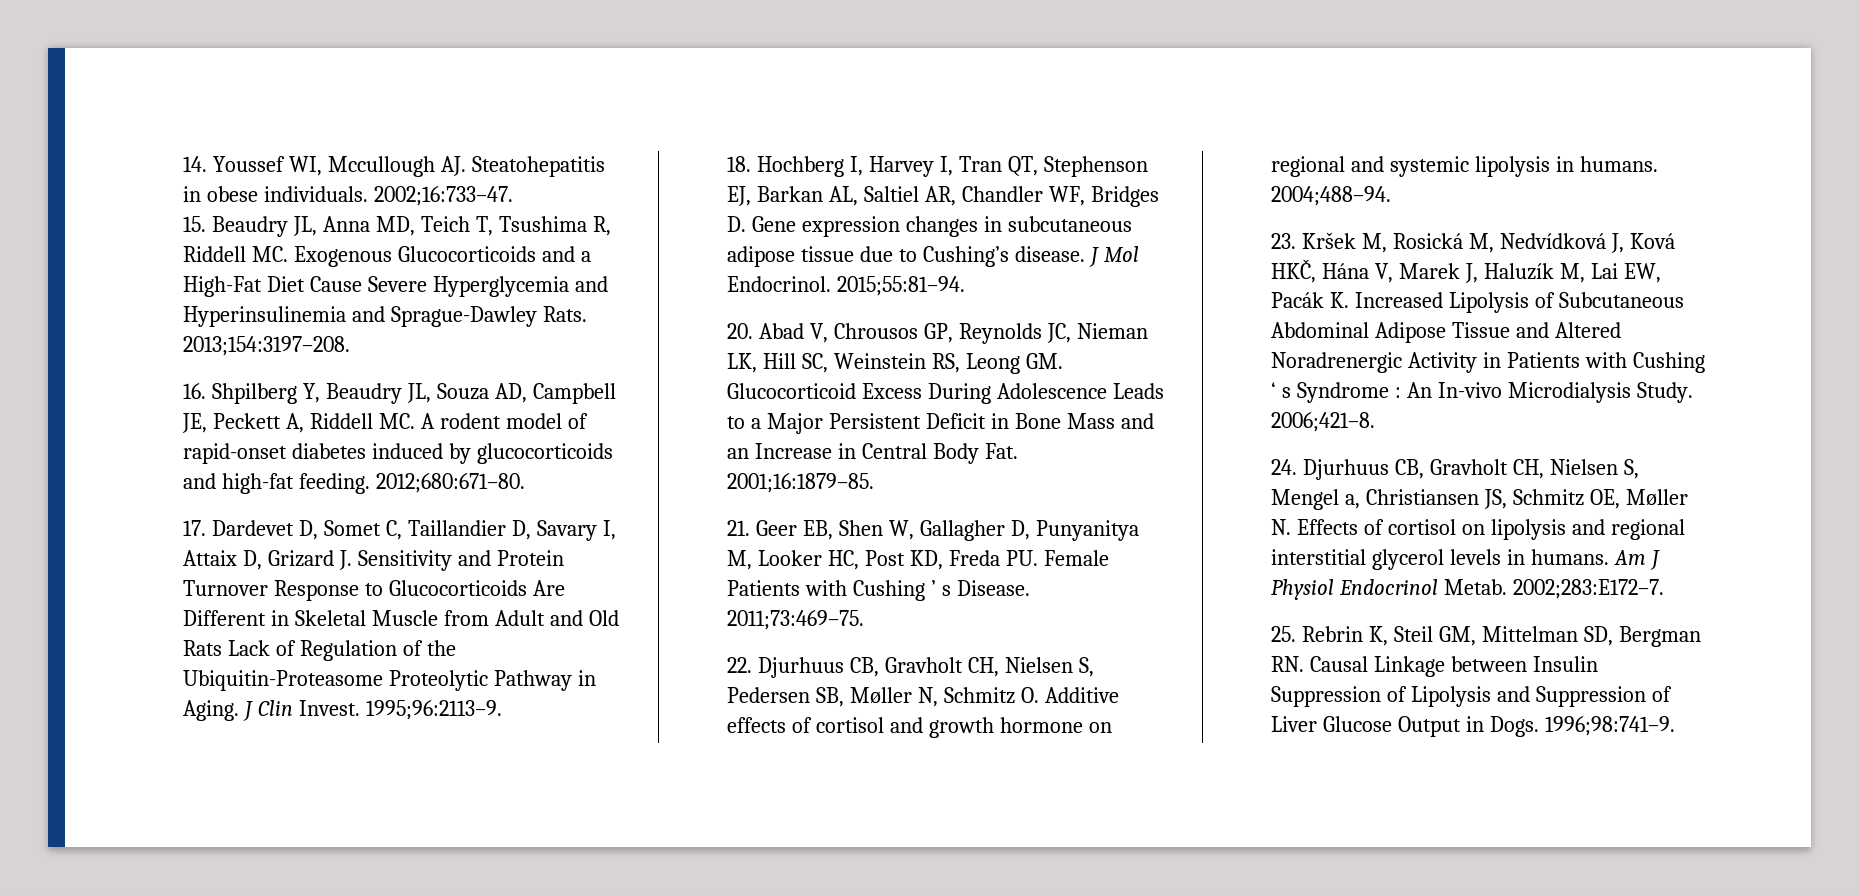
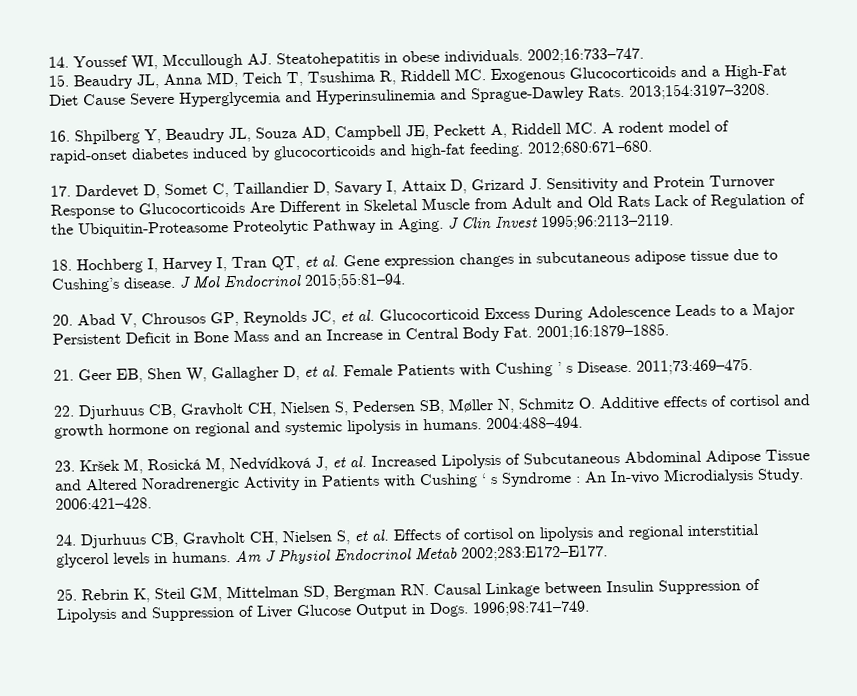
[374,186,514,206] 2002;16:733–47. -> [526,47,644,64] 2002;16:733–747.
[183,336,351,356] 2013;154:3197–208. -> [627,82,770,100] 2013;154:3197–3208.
[376,473,526,493] 2012;680:671–80. -> [526,140,653,157] 2012;680:671–680.
[299,700,503,720] Invest. 1995;96:2113–9. -> [493,213,674,231] Invest 1995;96:2113–2119.
[1044,156,1149,177] [727,186,1160,207] [727,216,747,232] Stephenson EJ, Barkan AL, Saltiel AR, Chandler WF, Bridges D. -> [303,255,339,267] et al.
[727,276,832,292] Endocrinol. -> [222,274,302,288] Endocrinol
[1077,323,1149,339] [727,353,1064,374] Nieman LK, Hill SC, Weinstein RS, Leong GM. -> [339,309,375,322] et al.
[727,473,875,493] 2001;16:1879–85. -> [535,323,669,341] 2001;16:1879–1885.
[1036,520,1140,541] [727,550,1039,570] Punyanitya M, Looker HC, Post KD, Freda PU. -> [303,365,339,377] et al.
[727,610,865,630] 2011;73:469–75. -> [635,358,753,375] 2011;73:469–475.
[1271,186,1392,206] 2004;488–94. -> [485,416,583,430] 2004:488–494.
[1630,233,1676,249] [1271,259,1661,283] [1271,292,1350,308] Ková HKČ, Hána V, Marek J, Haluzík M, Lai EW, Pacák K. -> [331,455,367,468] et al.
[1271,412,1376,432] 2006;421–8. -> [54,497,152,510] 2006:421–428.
[1271,489,1689,510] [1271,519,1292,535] Mengel a, Christiansen JS, Schmitz OE, Møller N. -> [353,529,389,542] et al.
[1444,579,1665,599] Metab. 2002;283:E172–7. -> [414,545,608,562] Metab 2002;283:E172–E177.
[1545,716,1676,736] 1996;98:741–9. -> [471,600,590,617] 1996;98:741–749.

